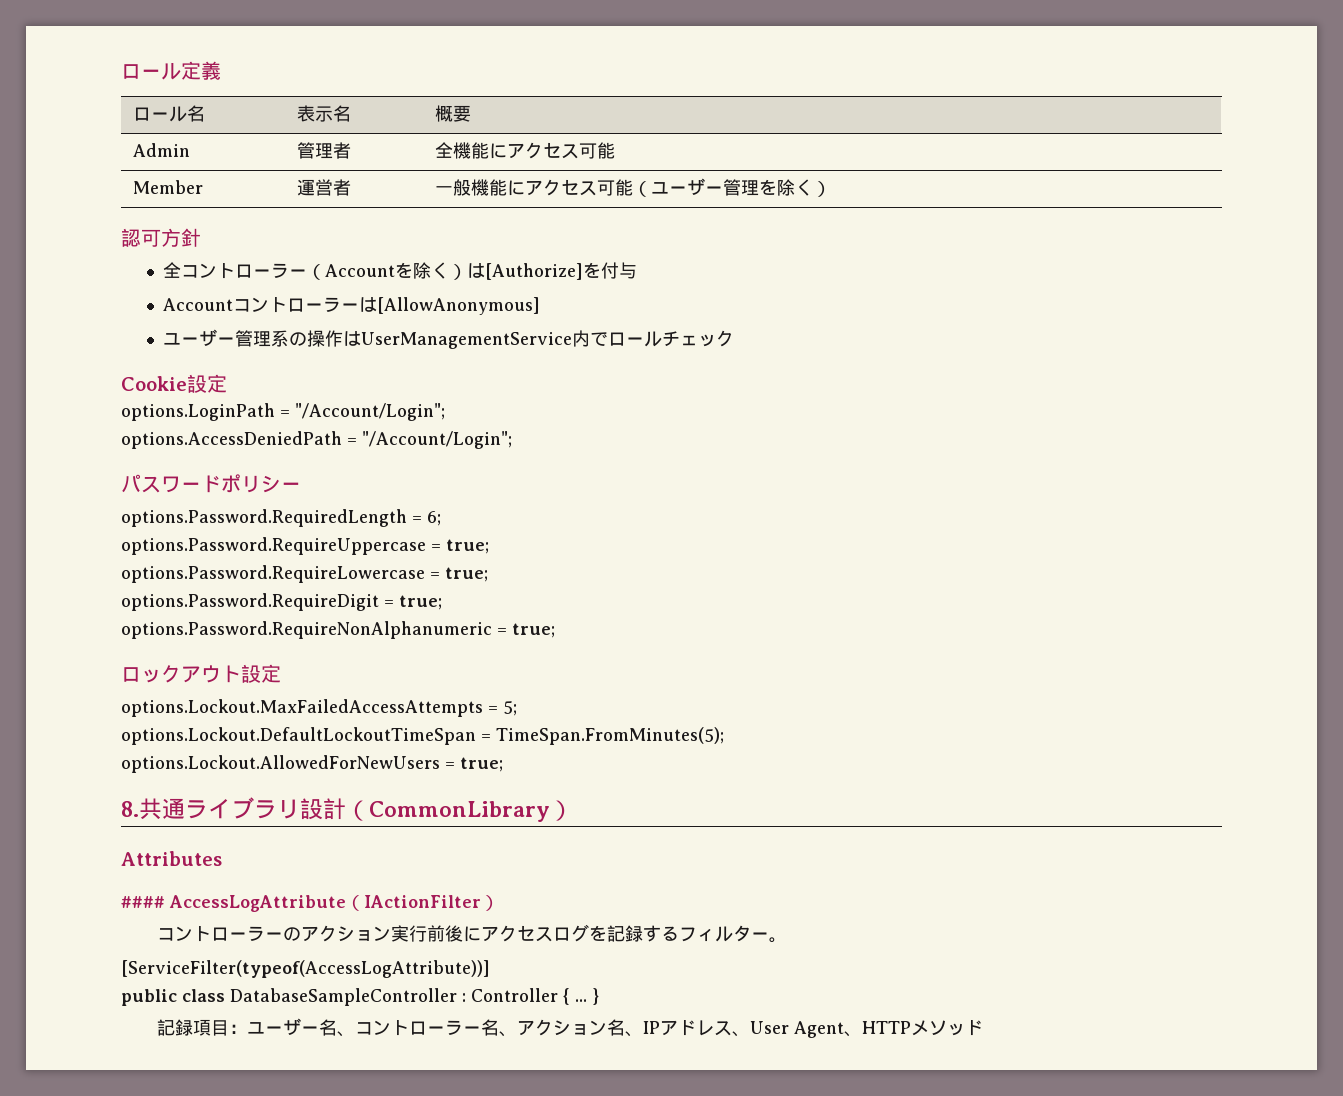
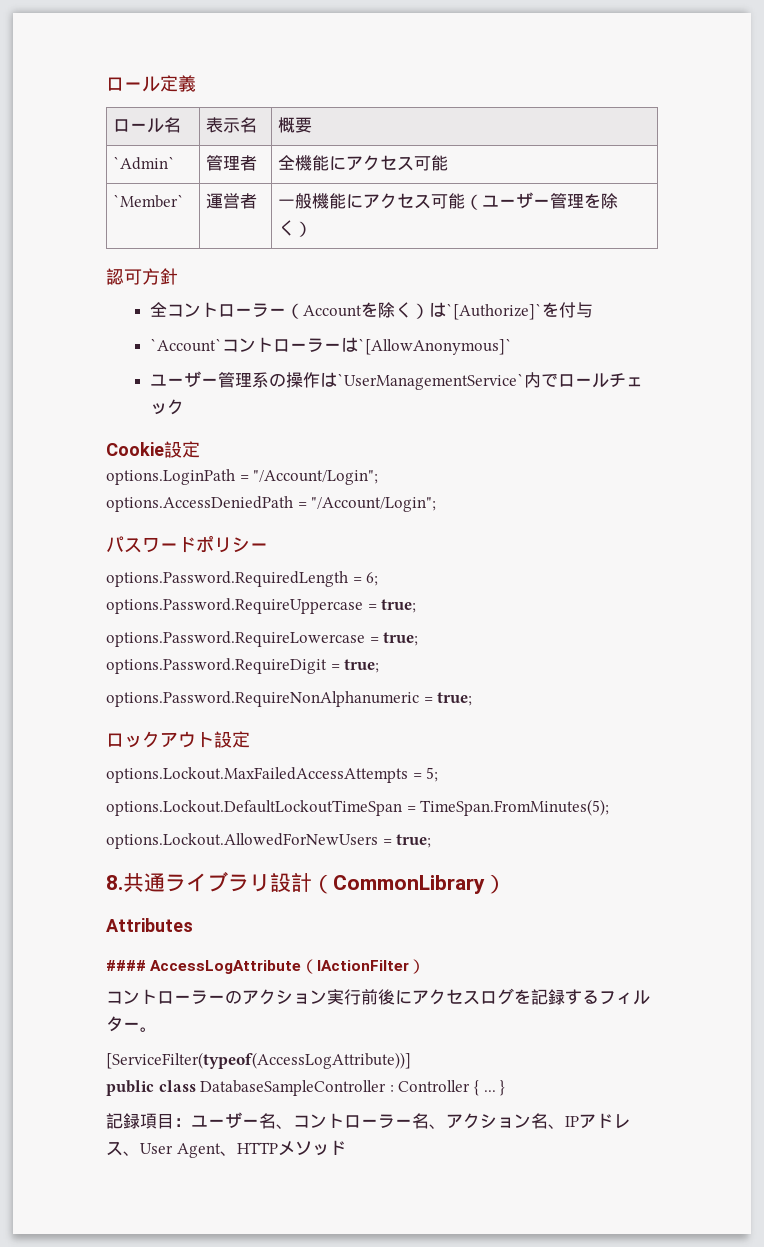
[132,143,190,157] Admin -> [113,156,176,170] `Admin`
[132,180,203,194] Member -> [113,194,185,208] `Member`
[484,263,583,280] [Authorize] -> [446,303,543,320] `[Authorize]`
[162,298,233,311] Account -> [150,338,223,352] `Account`
[376,297,540,315] [AllowAnonymous] -> [358,338,513,355] `[AllowAnonymous]`
[360,332,572,349] UserManagementService -> [337,373,525,390] `UserManagementService`

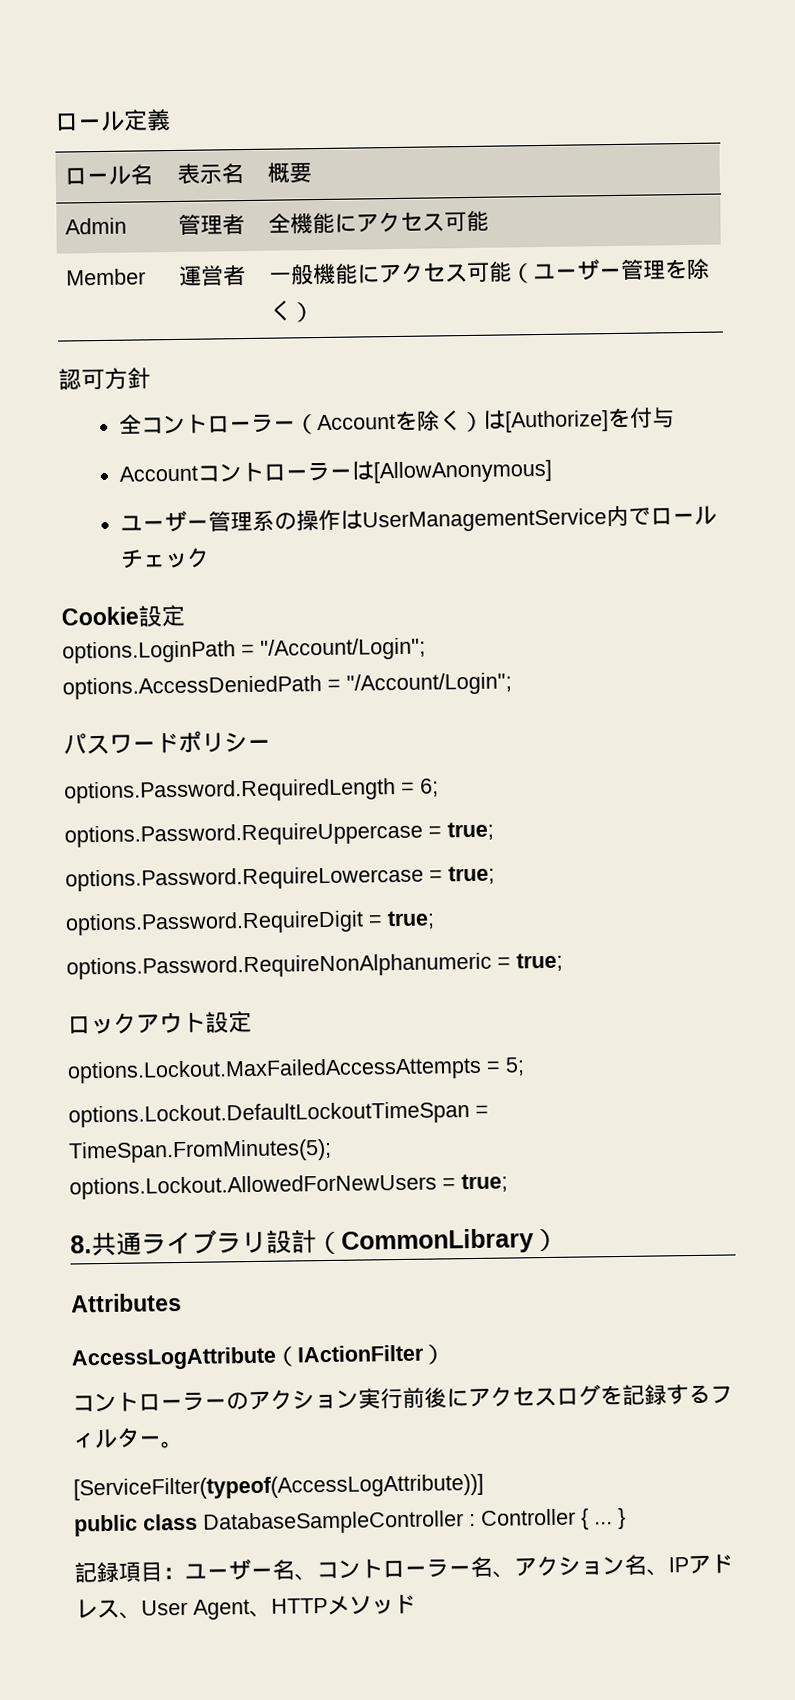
[113,156,176,170] `Admin` -> [65,217,128,235] Admin
[113,194,185,208] `Member` -> [66,268,147,286] Member
[446,303,543,320] `[Authorize]` -> [505,410,610,433] [Authorize]
[150,338,223,352] `Account` -> [119,465,199,482] Account
[358,338,513,355] `[AllowAnonymous]` -> [373,459,553,484] [AllowAnonymous]
[337,373,525,390] `UserManagementService` -> [362,508,608,533] UserManagementService
[106,960,146,971] #### -> (182, 1302) none

